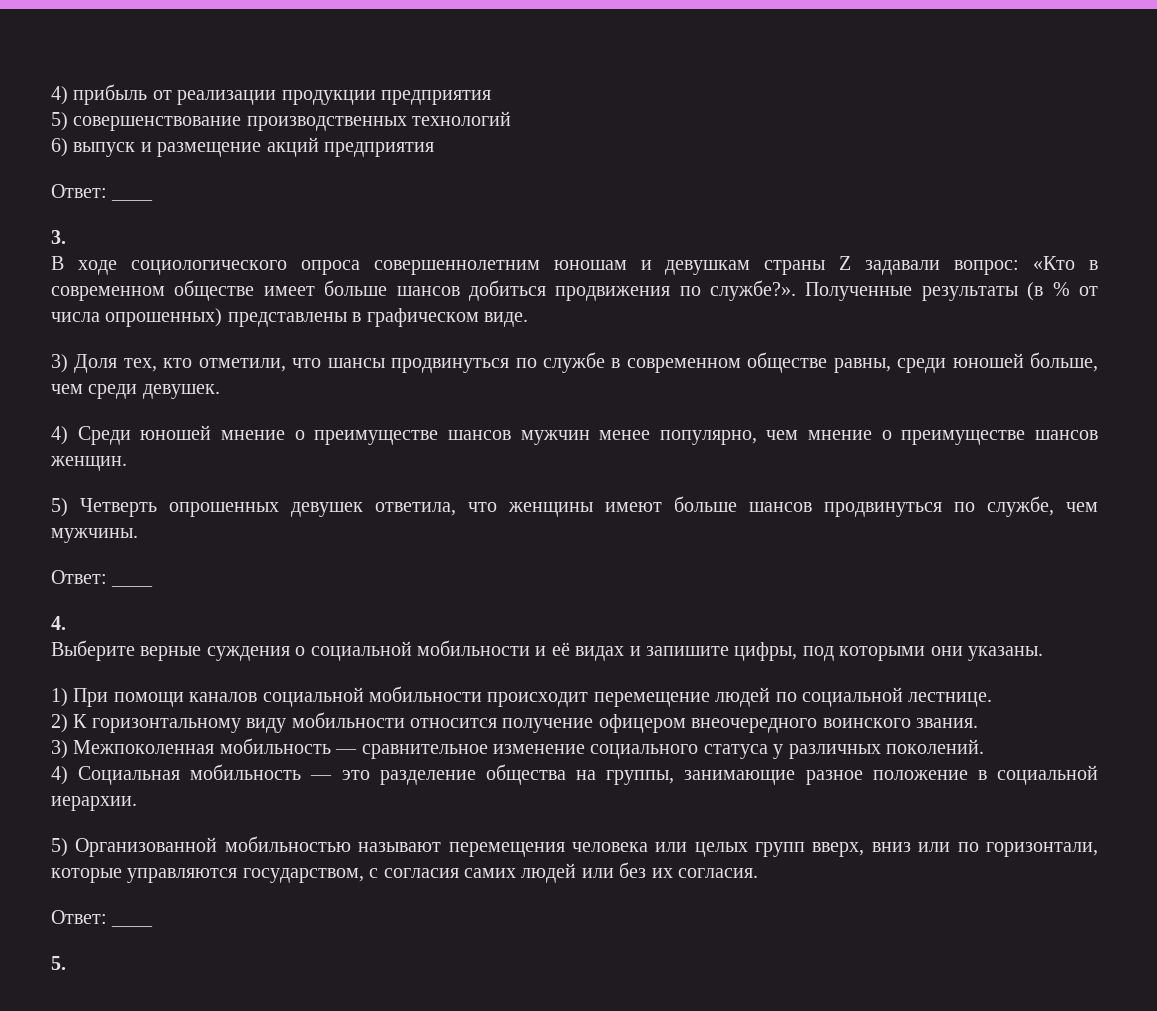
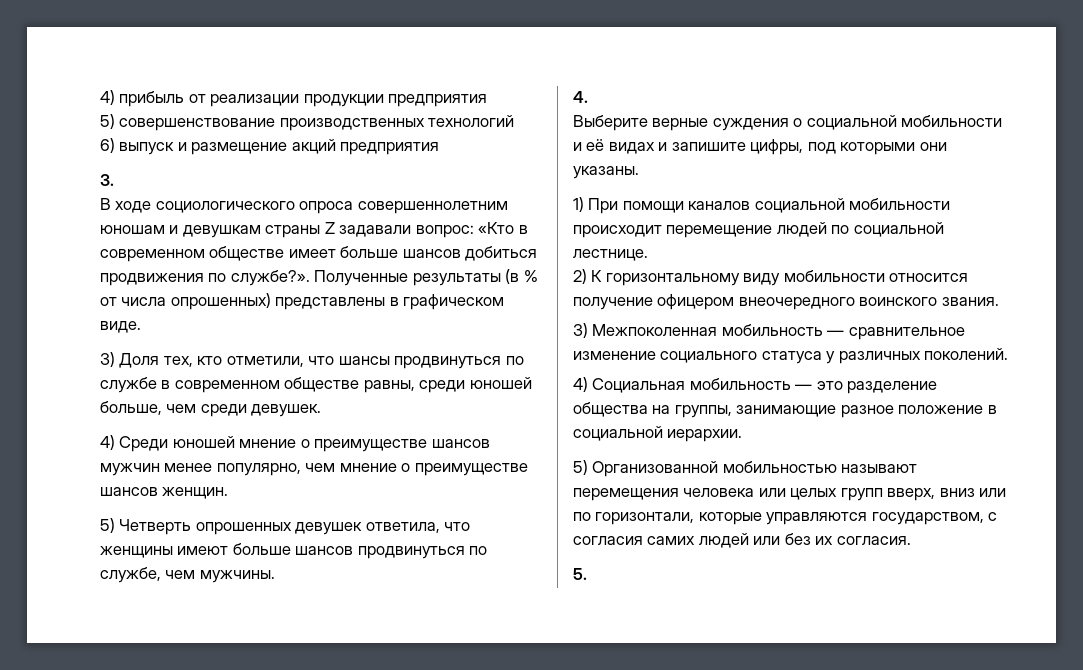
[51,184,107,198] [111,198,154,201] // Ответ: ____ -> (440, 148) none
[51,570,107,584] [111,584,154,587] // Ответ: ____ -> (275, 576) none
[51,910,107,924] [111,924,154,927] // Ответ: ____ -> (911, 540) none

